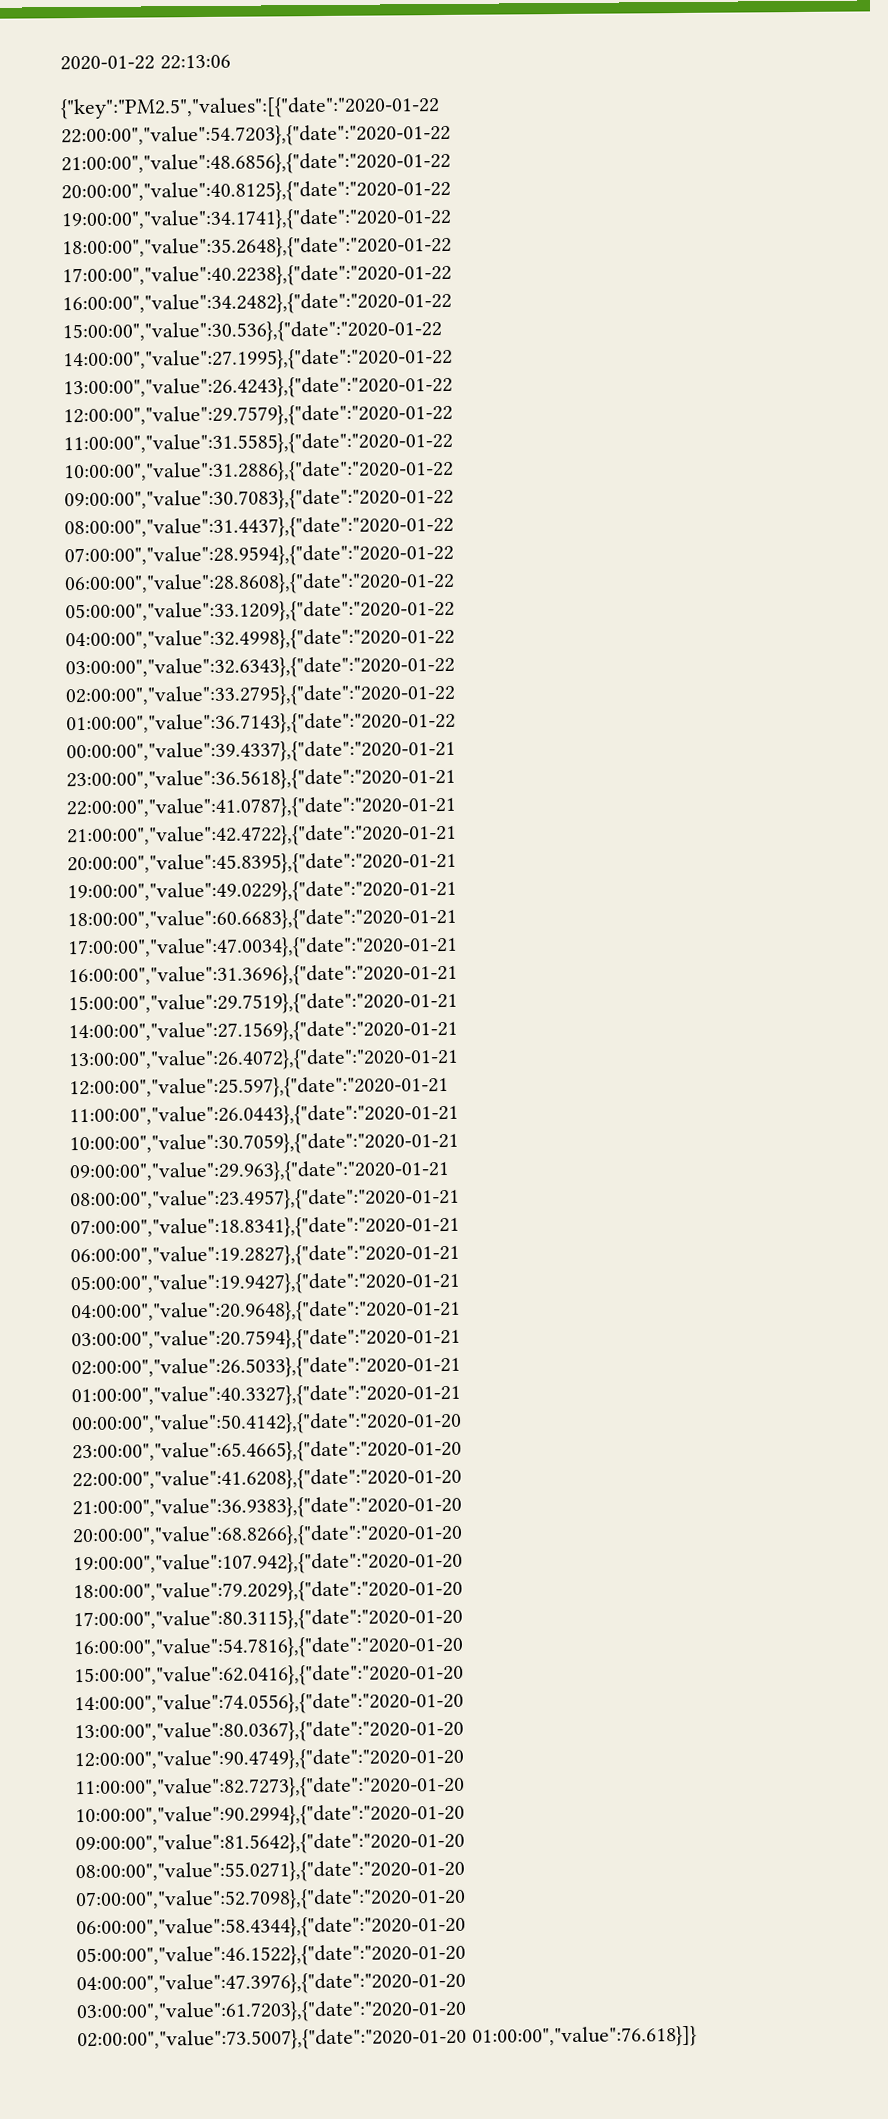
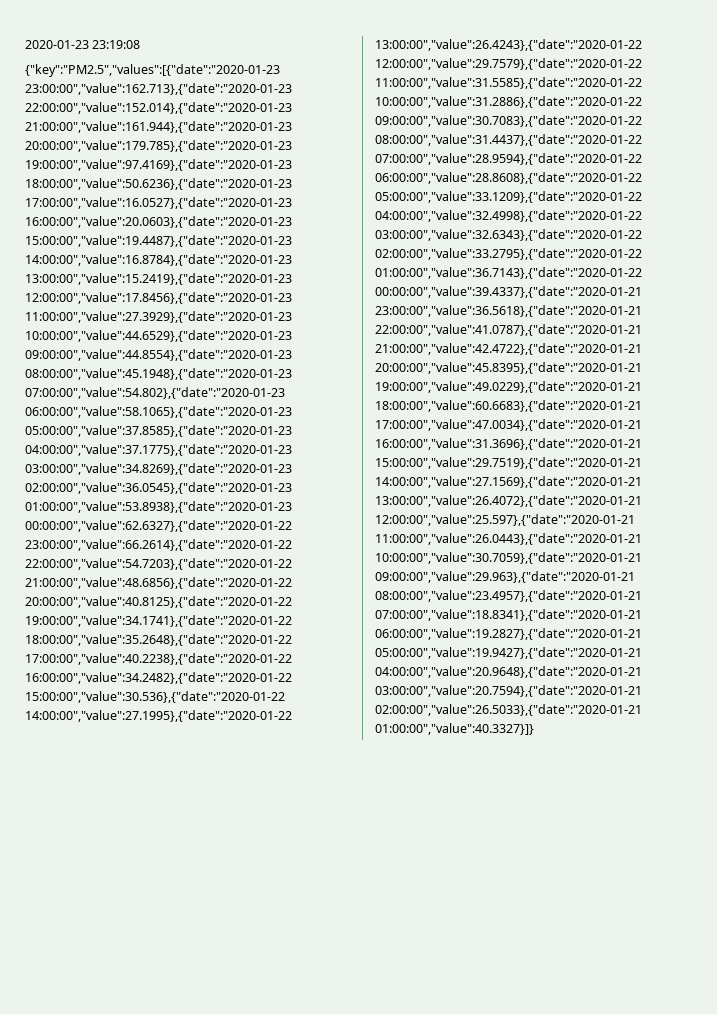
[60,54,231,71] [60,96,440,120] 2020-01-22 22:13:06 // {"key":"PM2.5","values":[{"date":"2020-01-22 -> [25,40,141,49] [25,64,280,77] [25,83,292,95] [25,102,292,114] [25,121,292,133] [25,140,292,152] [25,159,292,171] [25,178,292,190] [25,197,292,209] [25,216,292,228] [25,235,292,247] [25,254,292,266] [25,273,292,285] [25,292,292,304] [25,311,292,323] [25,330,292,342] [25,349,292,361] [25,368,292,380] [25,387,285,399] [25,406,292,418] [25,425,292,437] [25,444,292,456] [25,463,292,475] [25,482,292,494] [25,501,292,513] [25,520,292,532] [25,539,292,551] 2020-01-23 23:19:08 // {"key":"PM2.5","values":[{"date":"2020-01-23 23:00:00","value":162.713},{"date":"2020-01-23 22:00:00","value":152.014},{"date":"2020-01-23 21:00:00","value":161.944},{"date":"2020-01-23 20:00:00","value":179.785},{"date":"2020-01-23 19:00:00","value":97.4169},{"date":"2020-01-23 18:00:00","value":50.6236},{"date":"2020-01-23 17:00:00","value":16.0527},{"date":"2020-01-23 16:00:00","value":20.0603},{"date":"2020-01-23 15:00:00","value":19.4487},{"date":"2020-01-23 14:00:00","value":16.8784},{"date":"2020-01-23 13:00:00","value":15.2419},{"date":"2020-01-23 12:00:00","value":17.8456},{"date":"2020-01-23 11:00:00","value":27.3929},{"date":"2020-01-23 10:00:00","value":44.6529},{"date":"2020-01-23 09:00:00","value":44.8554},{"date":"2020-01-23 08:00:00","value":45.1948},{"date":"2020-01-23 07:00:00","value":54.802},{"date":"2020-01-23 06:00:00","value":58.1065},{"date":"2020-01-23 05:00:00","value":37.8585},{"date":"2020-01-23 04:00:00","value":37.1775},{"date":"2020-01-23 03:00:00","value":34.8269},{"date":"2020-01-23 02:00:00","value":36.0545},{"date":"2020-01-23 01:00:00","value":53.8938},{"date":"2020-01-23 00:00:00","value":62.6327},{"date":"2020-01-22 23:00:00","value":66.2614},{"date":"2020-01-22
[71,1383,461,1408] [71,1411,462,1436] [72,1439,462,1464] [72,1467,462,1492] [72,1495,462,1520] [72,1523,463,1548] [73,1551,463,1576] [73,1579,463,1604] [73,1607,463,1632] [73,1635,463,1660] [74,1663,464,1688] [74,1691,464,1716] [74,1719,464,1744] [74,1747,464,1772] [75,1775,465,1800] [75,1803,465,1828] [75,1831,465,1856] [75,1859,465,1884] [75,1887,466,1912] [76,1915,466,1940] [76,1943,466,1968] [76,1971,466,1996] [76,1999,467,2024] [77,2025,697,2052] 01:00:00","value":40.3327},{"date":"2020-01-21 00:00:00","value":50.4142},{"date":"2020-01-20 23:00:00","value":65.4665},{"date":"2020-01-20 22:00:00","value":41.6208},{"date":"2020-01-20 21:00:00","value":36.9383},{"date":"2020-01-20 20:00:00","value":68.8266},{"date":"2020-01-20 19:00:00","value":107.942},{"date":"2020-01-20 18:00:00","value":79.2029},{"date":"2020-01-20 17:00:00","value":80.3115},{"date":"2020-01-20 16:00:00","value":54.7816},{"date":"2020-01-20 15:00:00","value":62.0416},{"date":"2020-01-20 14:00:00","value":74.0556},{"date":"2020-01-20 13:00:00","value":80.0367},{"date":"2020-01-20 12:00:00","value":90.4749},{"date":"2020-01-20 11:00:00","value":82.7273},{"date":"2020-01-20 10:00:00","value":90.2994},{"date":"2020-01-20 09:00:00","value":81.5642},{"date":"2020-01-20 08:00:00","value":55.0271},{"date":"2020-01-20 07:00:00","value":52.7098},{"date":"2020-01-20 06:00:00","value":58.4344},{"date":"2020-01-20 05:00:00","value":46.1522},{"date":"2020-01-20 04:00:00","value":47.3976},{"date":"2020-01-20 03:00:00","value":61.7203},{"date":"2020-01-20 02:00:00","value":73.5007},{"date":"2020-01-20 01:00:00","value":76.618}]} -> [375,723,534,735] 01:00:00","value":40.3327}]}

